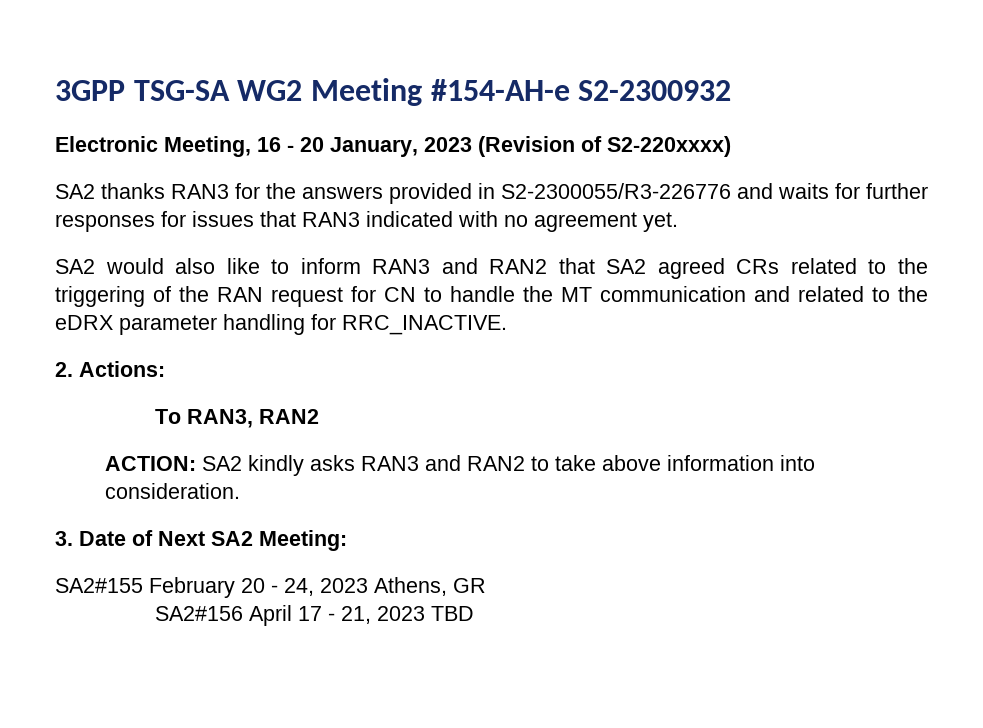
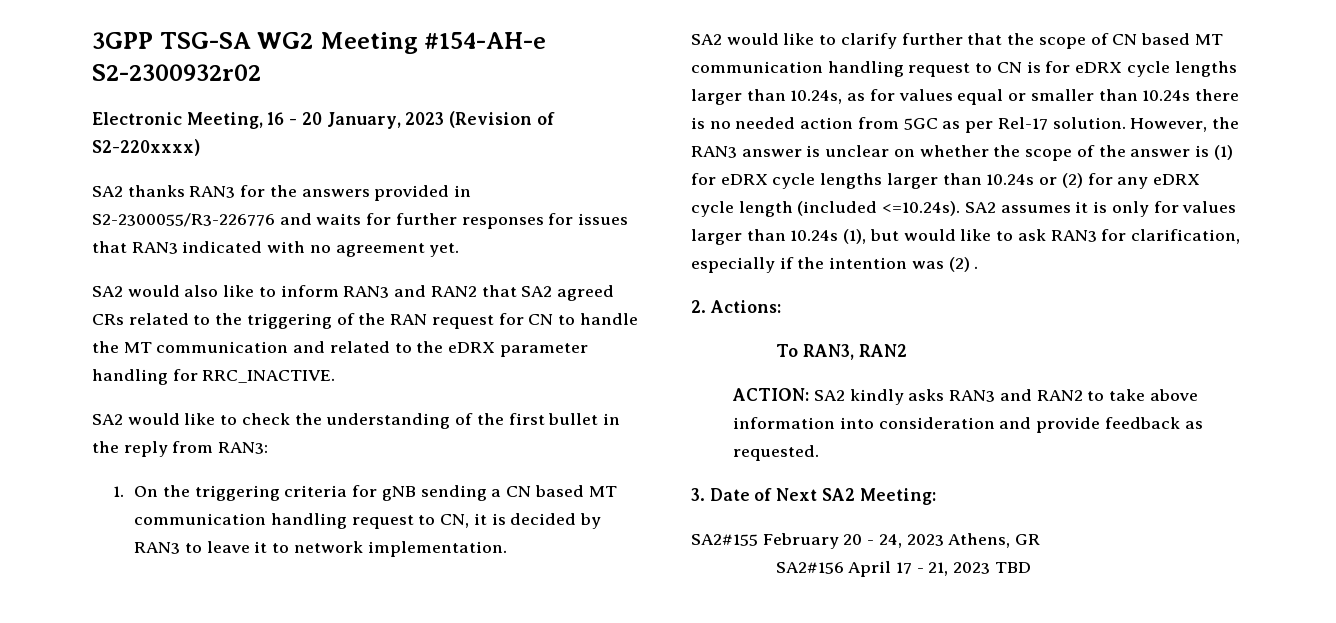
[578,80,732,101] S2-2300932 -> [92,64,261,81] S2-2300932r02
(507, 325) none -> [92,413,620,429] [92,441,269,457] [113,485,617,501] [134,513,602,529] [134,541,507,557] [691,33,1223,49] [691,61,1237,77] [691,89,1239,105] [691,117,1239,133] [691,145,1233,161] [691,173,1200,189] [691,201,1237,217] [691,229,1240,245] [691,257,979,273] // SA2 would like to check the understanding of the first bullet in the reply from RAN3: // 1. On the triggering criteria for gNB sending a CN based MT communication handling request to CN, it is decided by RAN3 to leave it to network implementation. // SA2 would like to clarify further that the scope of CN based MT communication handling request to CN is for eDRX cycle lengths larger than 10.24s, as for values equal or smaller than 10.24s there is no needed action from 5GC as per Rel-17 solution. However, the RAN3 answer is unclear on whether the scope of the answer is (1) for eDRX cycle lengths larger than 10.24s or (2) for any eDRX cycle length (included <=10.24s). SA2 assumes it is only for values larger than 10.24s (1), but would like to ask RAN3 for clarification, especially if the intention was (2) .
[105,483,241,499] consideration. -> [878,417,1203,433] [733,445,820,461] consideration and provide feedback as requested.

